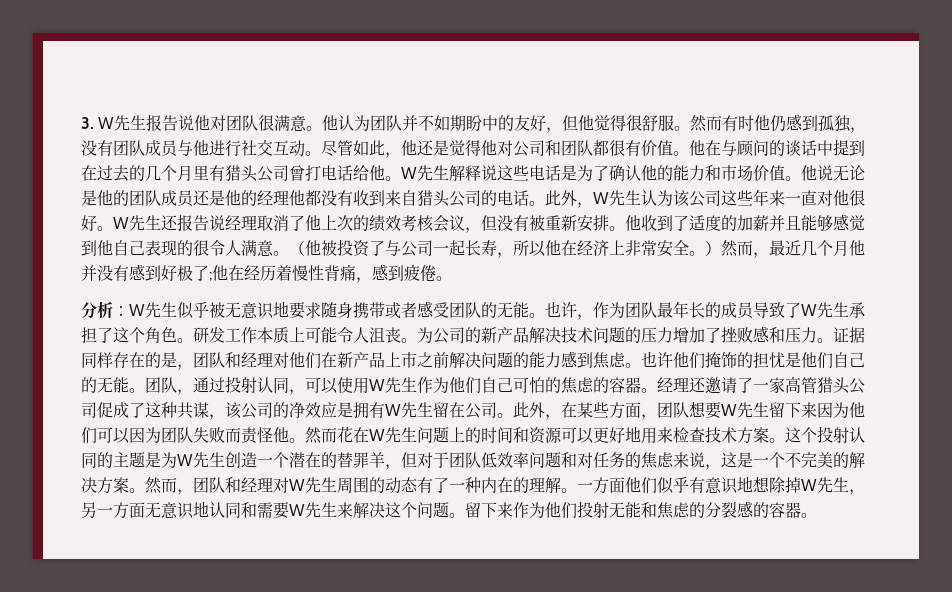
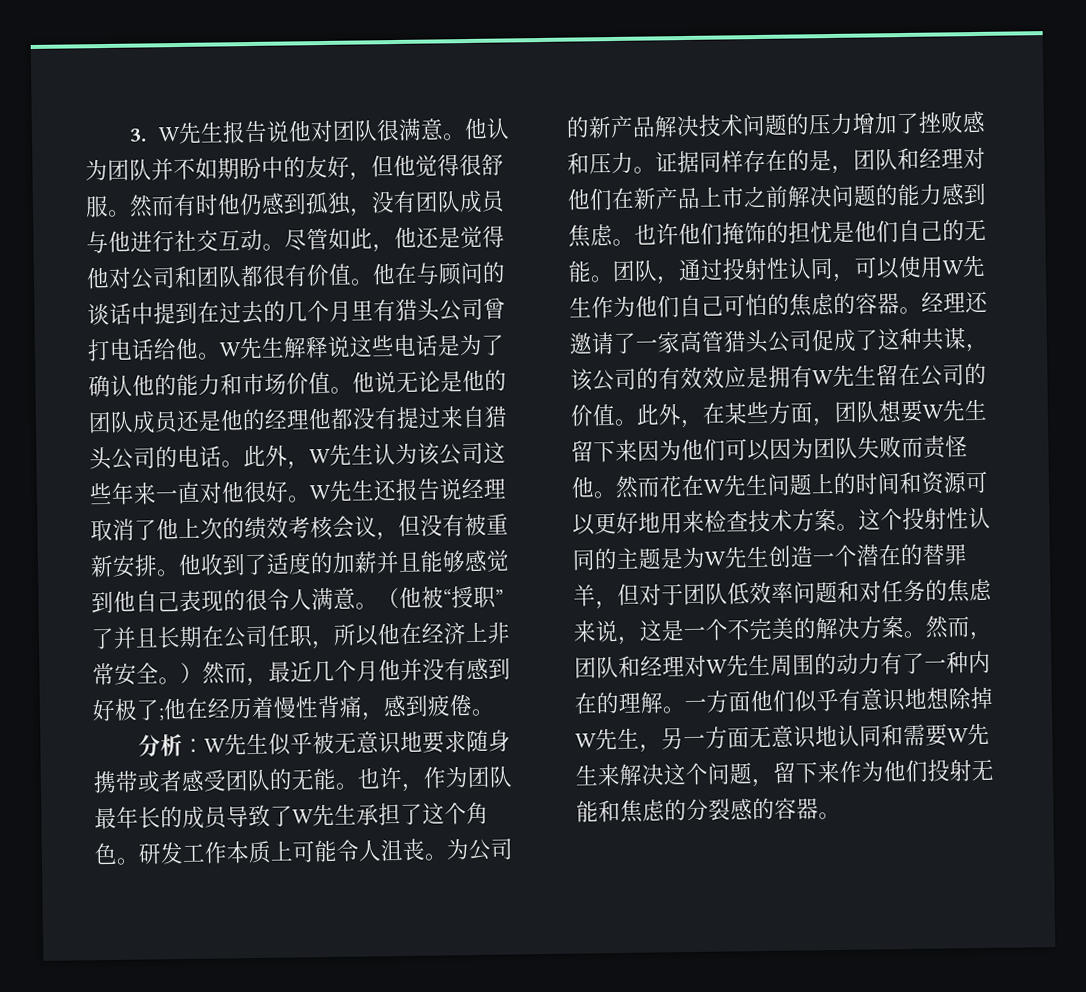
[353,190,385,206] 收到 -> [396,406,442,430] 提过
[337,239,497,257] 投资了与公司一起长寿 -> [443,585,504,609] [91,624,313,650] “授职”了并且长期在公司任职
(257, 385) none -> [766,257,790,280] 性
[289,402,305,418] 净 -> [658,366,703,390] 有效
(497, 410) none -> [964,362,987,385] [570,404,616,427] 的价值
(849, 435) none -> [946,507,969,530] 性
[401,477,418,492] 态 -> [858,652,881,675] 力
[449,513,465,518] 。 -> [751,778,775,788] ，

